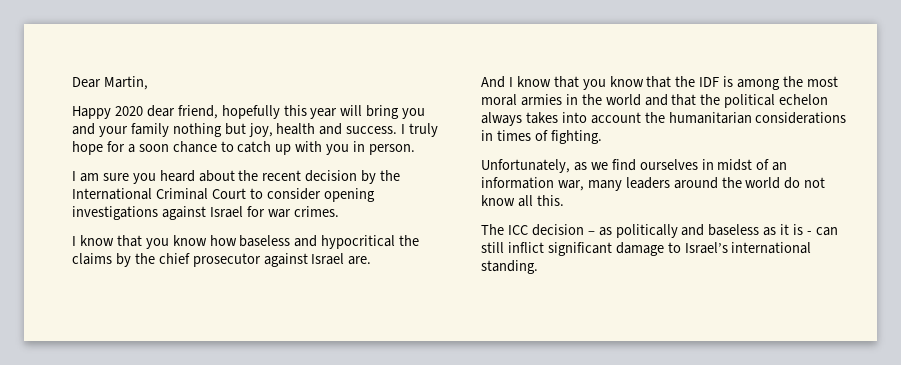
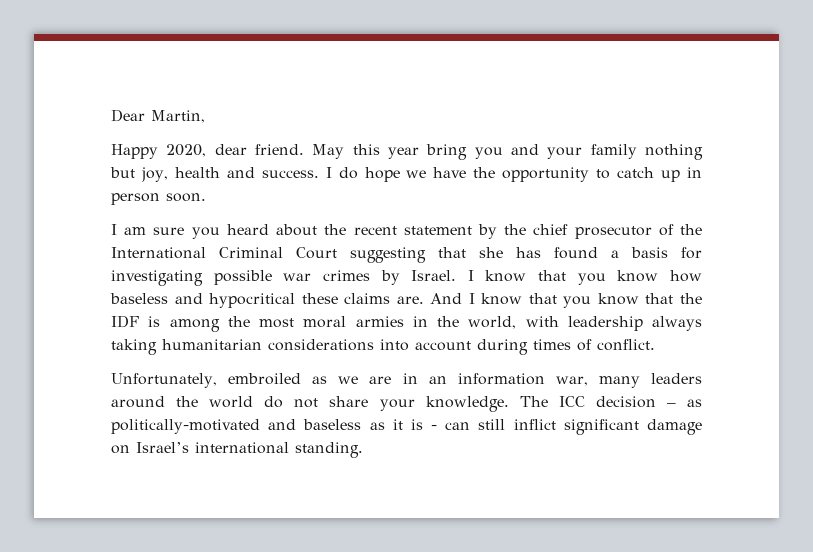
[114,105,280,119] 2020 dear friend, hopefully -> [166,144,345,159] 2020, dear friend. May
[340,105,363,116] will -> (420, 153) none
[409,123,439,137] [72,141,416,155] truly hope for a soon chance to catch up with you in person. -> [338,167,702,182] [111,193,206,205] do hope we have the opportunity to catch up in person soon.
[305,170,401,184] [72,188,375,202] [72,206,339,220] decision by the International Criminal Court to consider opening investigations against Israel for war crimes. // -> [403,224,702,239] [111,247,702,263] [111,270,457,286] statement by the chief prosecutor of the International Criminal Court suggesting that she has found a basis for investigating possible war crimes by Israel.
[399,235,420,246] [72,253,345,267] the claims by the chief prosecutor against Israel -> [301,293,391,304] these claims
(372, 260) // -> (424, 300) none
[605,94,829,108] [481,112,847,126] [481,130,493,141] world and that the political echelon always takes into account the humanitarian considerations in -> [468,316,702,331] [111,339,528,355] world, with leadership always taking humanitarian considerations into account during
[550,130,602,144] fighting. -> [597,339,655,351] conflict.
(570, 166) none -> [228,373,302,385] embroiled
[611,159,770,171] find ourselves in midst of -> [369,373,418,384] are in
[481,195,564,207] know all this. // -> [329,396,509,412] share your knowledge.
[615,224,678,238] politically -> [111,419,260,434] politically-motivated
[667,242,681,253] to -> [111,445,130,454] on

